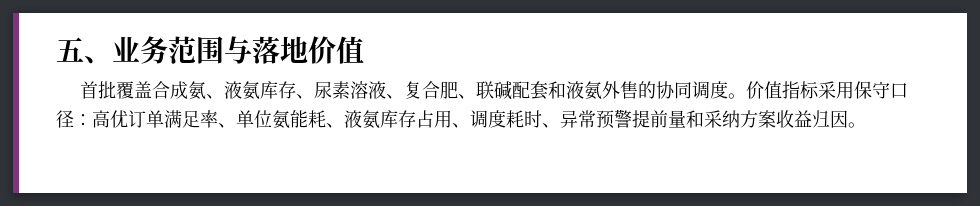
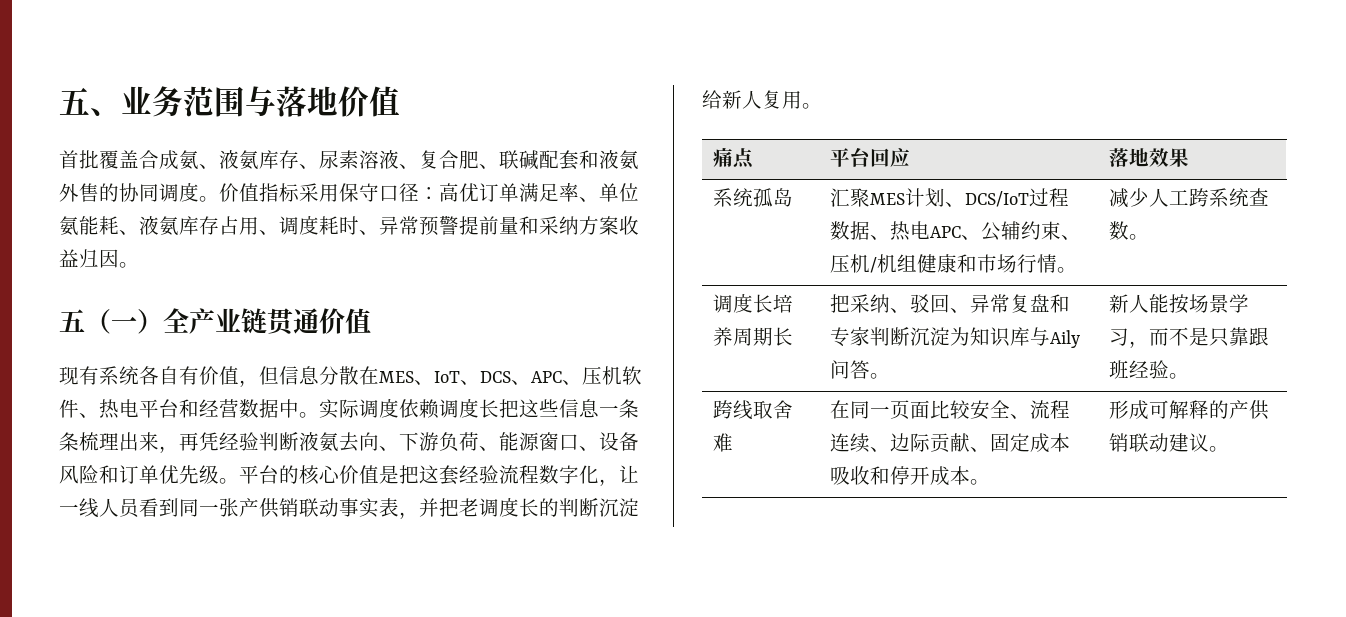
(866, 125) none -> [59,308,371,336] [59,366,642,387] [59,399,639,419] [59,432,639,453] [59,465,639,486] [59,498,639,519] [702,90,822,109] [713,148,755,169] [830,147,911,167] [1109,148,1190,167] [713,188,794,207] [830,188,1070,207] [830,221,1082,241] [830,254,1078,273] [1109,188,1270,208] [1109,221,1150,240] [713,294,794,313] [713,327,794,346] [830,294,1071,313] [830,327,1081,348] [830,360,891,379] [1109,294,1250,314] [1109,327,1270,348] [1109,360,1190,379] [713,400,794,420] [713,433,734,452] [830,400,1071,420] [830,433,1071,453] [830,466,991,486] [1109,400,1270,420] [1109,433,1230,452] // 五（一）全产业链贯通价值 // 现有系统各自有价值，但信息分散在MES、IoT、DCS、APC、压机软件、热电平台和经营数据中。实际调度依赖调度长把这些信息一条条梳理出来，再凭经验判断液氨去向、下游负荷、能源窗口、设备风险和订单优先级。平台的核心价值是把这套经验流程数字化，让一线人员看到同一张产供销联动事实表，并把老调度长的判断沉淀给新人复用。 // 痛点 | 平台回应 | 落地效果 // 系统孤岛 | 汇聚MES计划、DCS/IoT过程数据、热电APC、公辅约束、压机/机组健康和市场行情。 | 减少人工跨系统查数。 // 调度长培养周期长 | 把采纳、驳回、异常复盘和专家判断沉淀为知识库与Aily问答。 | 新人能按场景学习，而不是只靠跟班经验。 // 跨线取舍难 | 在同一页面比较安全、流程连续、边际贡献、固定成本吸收和停开成本。 | 形成可解释的产供销联动建议。

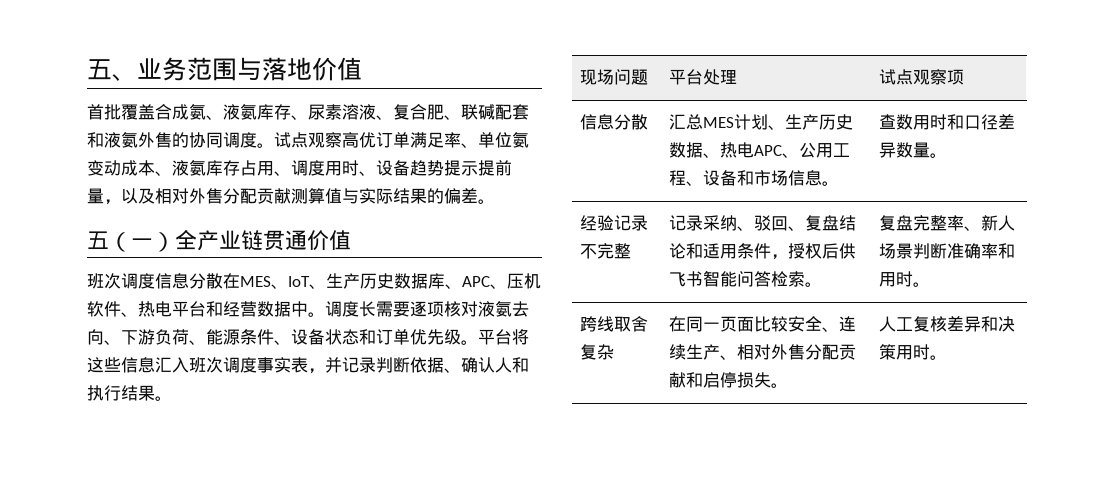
[219,183,439,202] 价值指标采用保守口径： -> [274,132,342,148] 试点观察
[79,216,119,235] 能耗 -> [87,160,155,176] 变动成本
[319,215,639,236] [59,249,119,268] 耗时、异常预警提前量和采纳方案收益归因 -> [325,160,512,176] [87,188,478,205] 用时、设备趋势提示提前量，以及相对外售分配贡献测算值与实际结果的偏差
[59,366,279,387] 现有系统各自有价值，但 -> [87,273,155,289] 班次调度
[480,371,511,383] DCS -> [326,273,445,289] 生产历史数据库
[319,399,639,419] [59,432,299,453] 实际调度依赖调度长把这些信息一条条梳理出来，再凭经验判断 -> [325,301,478,317] 调度长需要逐项核对
[539,432,639,451] [59,465,99,484] 窗口、设备风险 -> [240,329,359,345] 条件、设备状态
[279,465,639,486] [59,498,639,519] [702,90,822,109] [713,148,755,169] [830,147,911,167] [1109,148,1190,167] [713,188,794,207] [830,188,871,207] 的核心价值是把这套经验流程数字化，让一线人员看到同一张产供销联动事实表，并把老调度长的判断沉淀给新人复用。 // 痛点 | 平台回应 | 落地效果 // 系统孤岛 | 汇聚 -> [512,329,529,345] [87,357,529,374] [87,385,172,401] [579,69,648,85] [668,69,737,85] [878,69,964,85] [579,114,648,130] [668,114,703,130] 将这些信息汇入班次调度事实表，并记录判断依据、确认人和执行结果。 // 现场问题 | 平台处理 | 试点观察项 // 信息分散 | 汇总
[965,188,1070,207] DCS/IoT过程 -> [784,114,853,130] 生产历史
[1001,221,1082,240] [830,254,1078,273] [1109,188,1270,208] [1109,221,1150,240] [713,294,794,313] [713,327,794,346] [830,294,1071,313] [830,327,1081,348] [830,360,891,379] [1109,294,1250,314] [1109,327,1270,348] [1109,360,1170,379] 辅约束、压机/机组健康和市场行情。 | 减少人工跨系统查数。 // 调度长培养周期长 | 把采纳、驳回、异常复盘和专家判断沉淀为知识库与Aily问答。 | 新人能按场景学习，而不是只靠跟班经验 -> [815,143,850,158] [668,170,839,186] [878,114,1015,130] [878,142,947,158] [579,215,648,231] [579,243,631,259] [668,215,856,231] [668,243,856,260] [668,270,822,287] [878,215,1015,231] [878,243,1015,259] [878,271,913,287] 用工程、设备和市场信息。 | 查数用时和口径差异数量。 // 经验记录不完整 | 记录采纳、驳回、复盘结论和适用条件，授权后供飞书智能问答检索。 | 复盘完整率、新人场景判断准确率和用时
[713,433,734,452] 难 -> [579,344,614,360] 复杂
[1030,400,1071,419] [830,433,1071,453] [830,466,991,486] [1109,400,1270,420] [1109,433,1210,452] 流程连续、边际贡献、固定成本吸收和停开成本。 | 形成可解释的产供销联动建议 -> [838,316,856,332] [668,344,856,360] [668,372,788,388] [878,316,1015,332] [878,344,930,360] 连续生产、相对外售分配贡献和启停损失。 | 人工复核差异和决策用时

